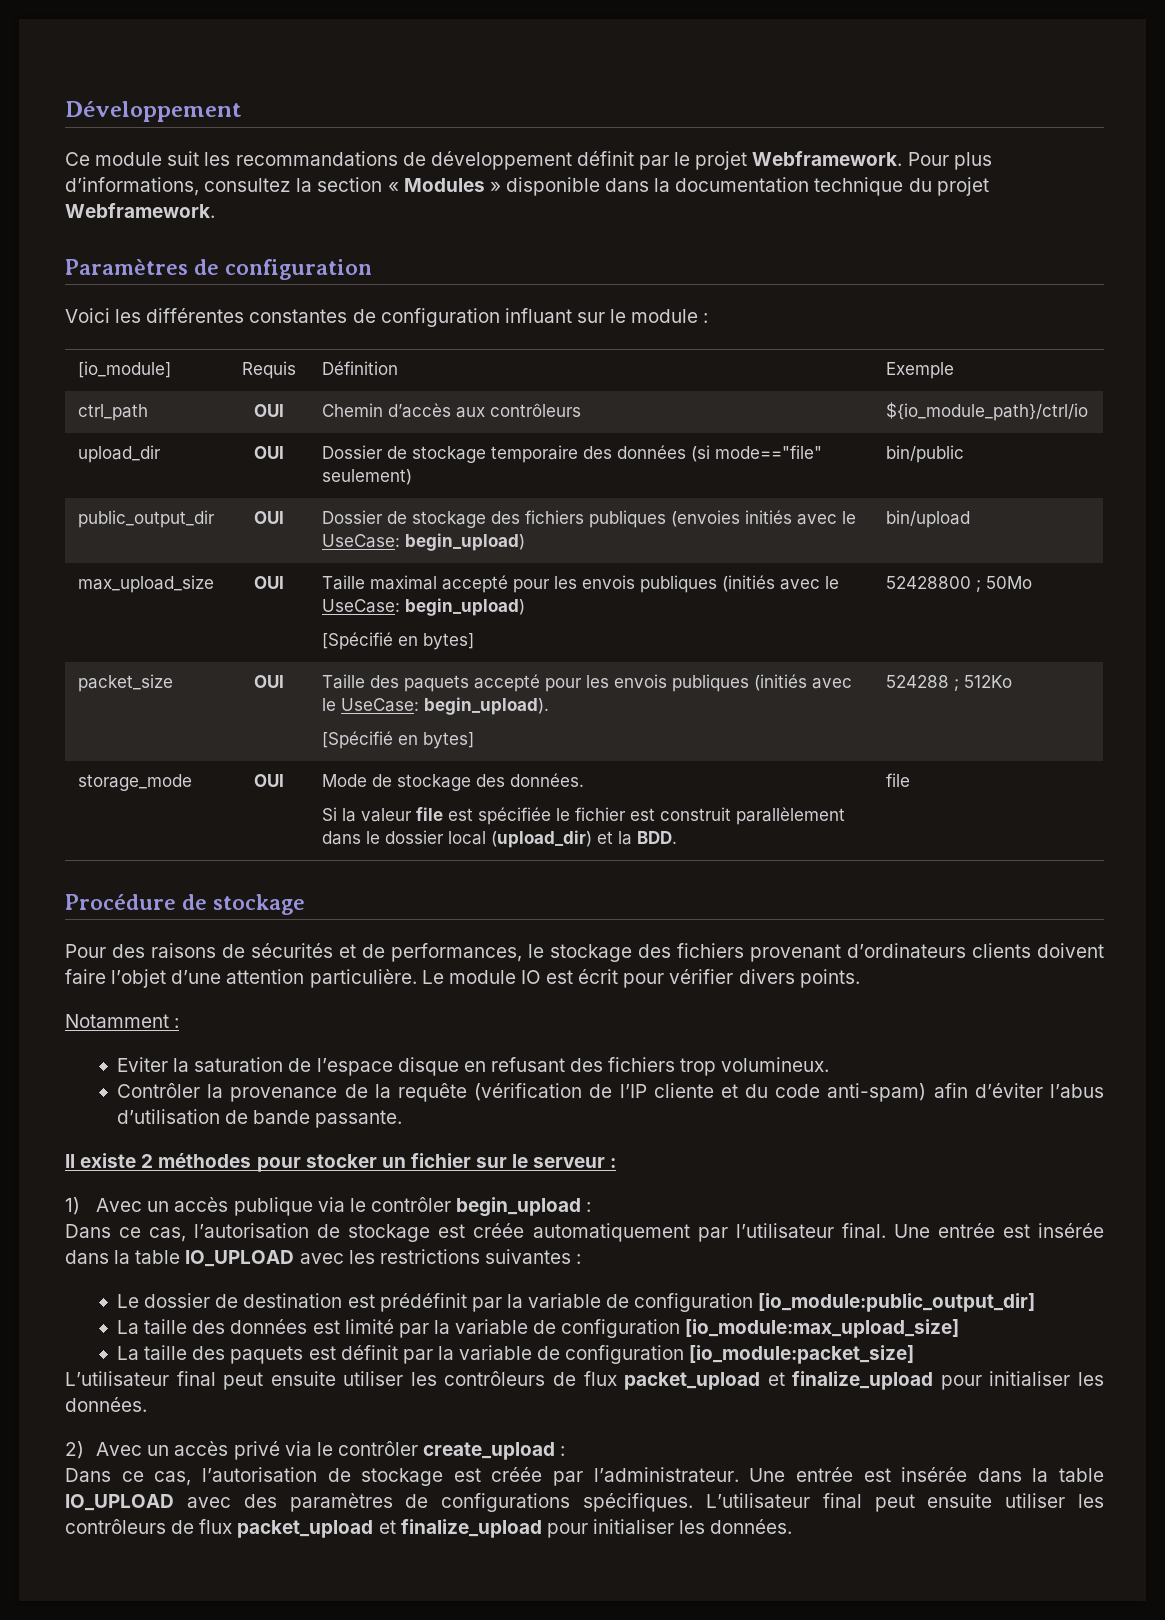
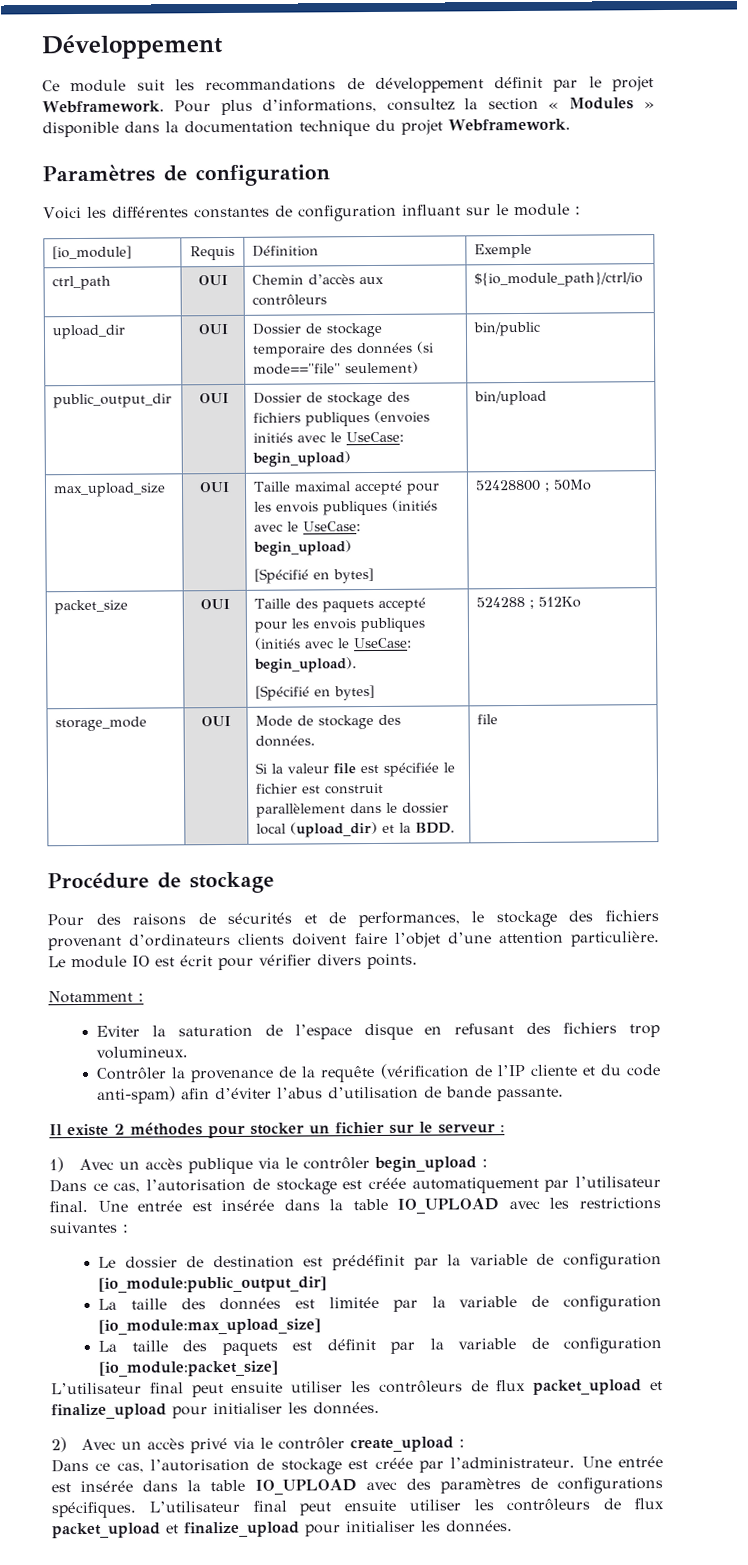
[344,1319,394,1334] limité -> [329,1296,380,1309] limitée

